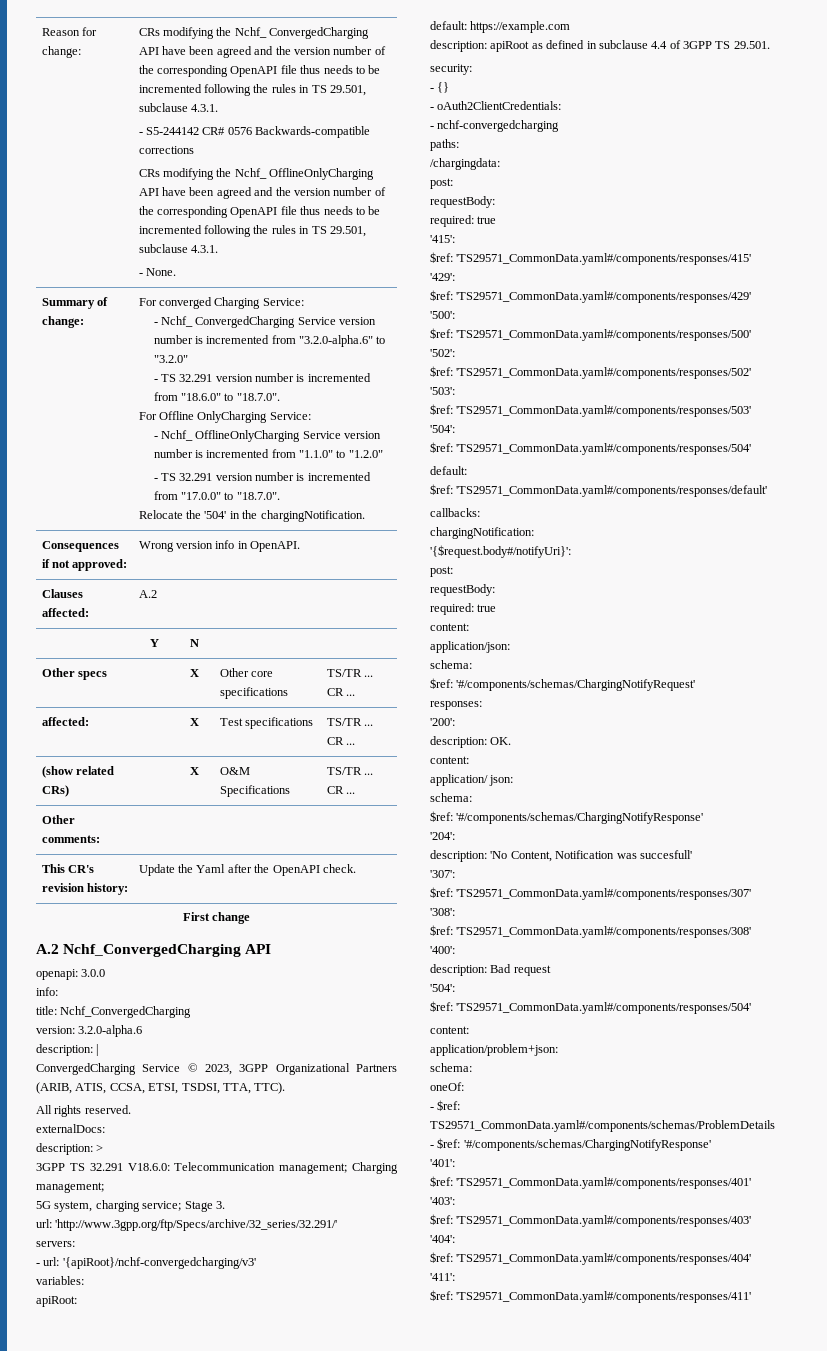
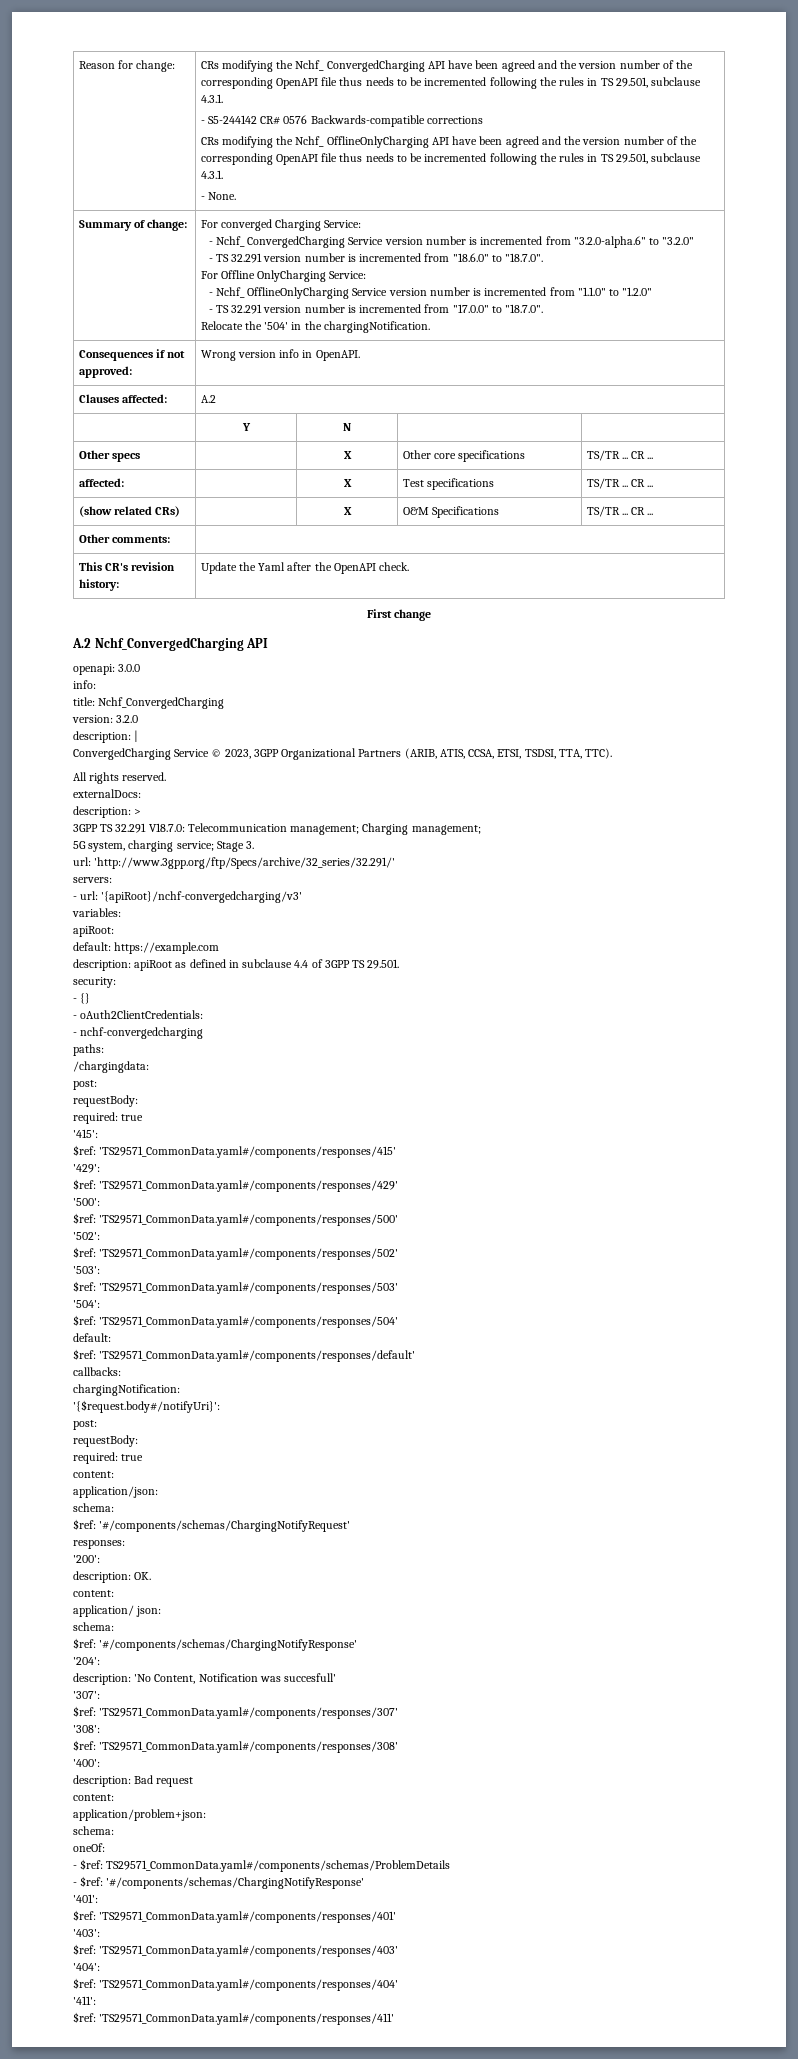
[78,1025,143,1037] 3.2.0-alpha.6 -> [116,715,139,723] 3.2.0
[127,1163,170,1171] V18.6.0: -> [148,823,185,832] V18.7.0:
[430,984,455,992] [430,1001,752,1014] // '504': // $ref: 'TS29571_CommonData.yaml#/components/responses/504' -> (194, 1782) none

